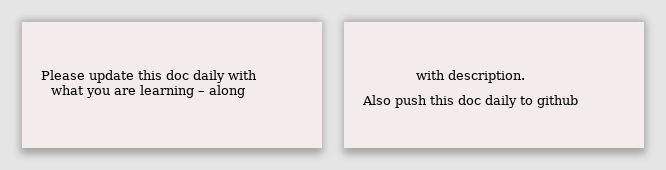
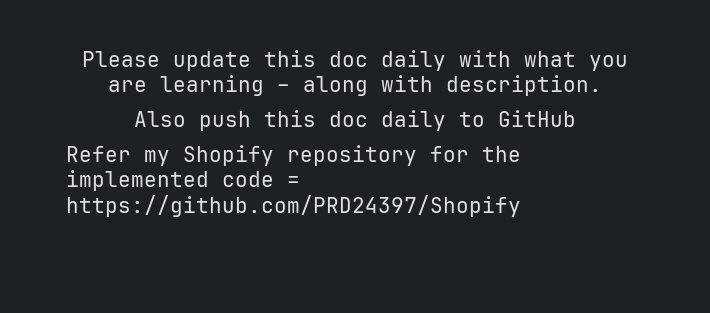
[536,95,578,108] github -> [498,110,576,127] [66,145,521,166] [66,170,300,191] [66,195,521,217] GitHub // Refer my Shopify repository for the implemented code = https://github.com/PRD24397/Shopify

